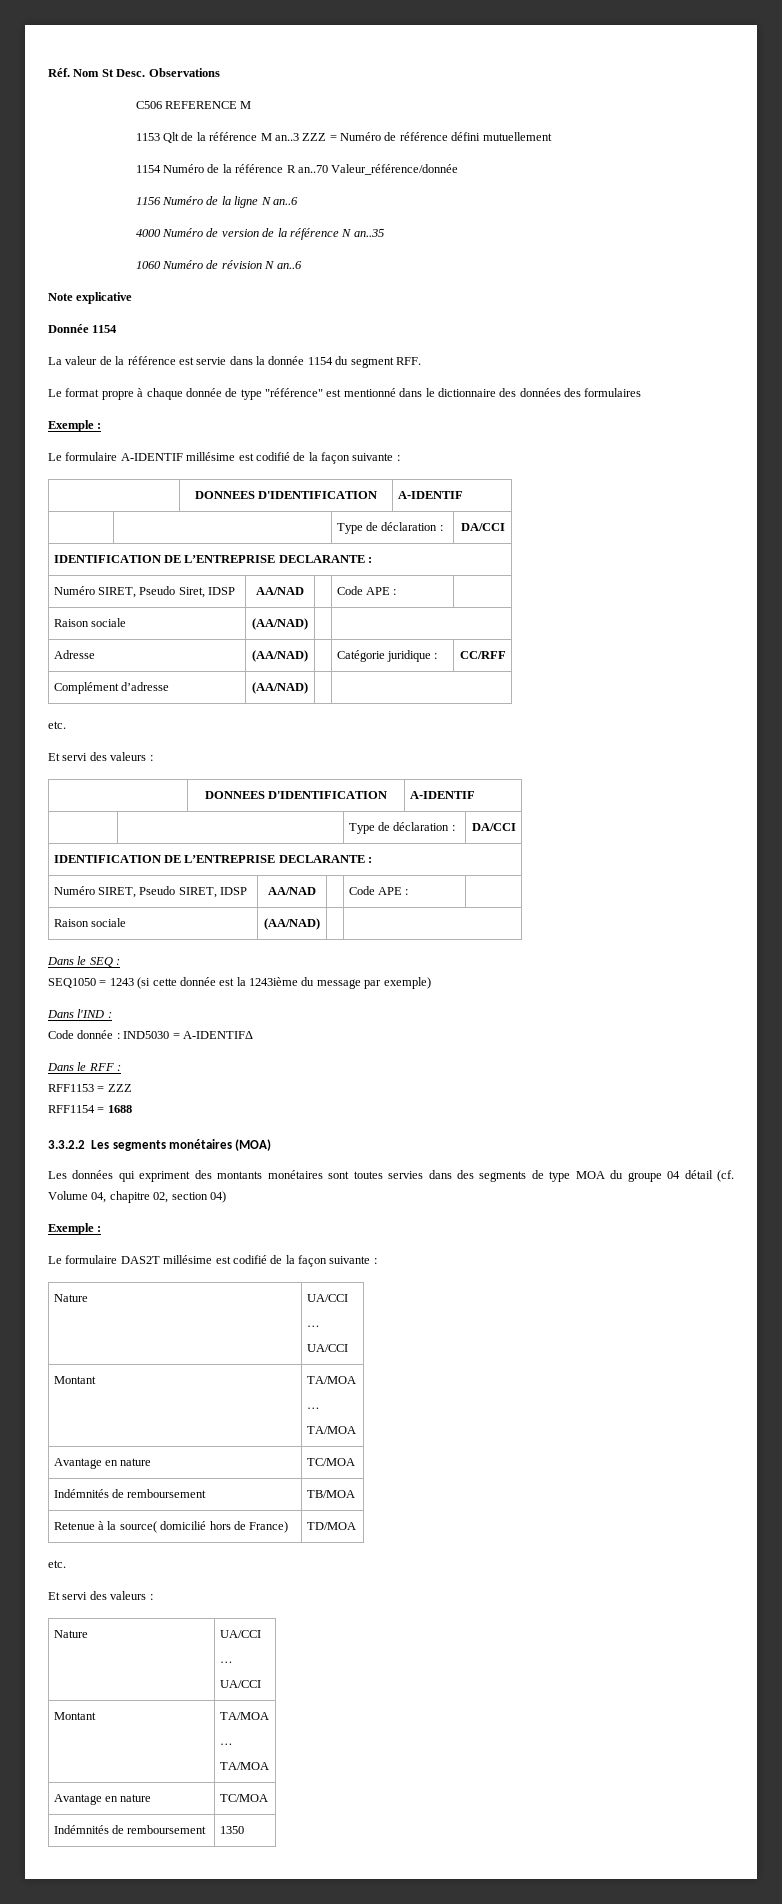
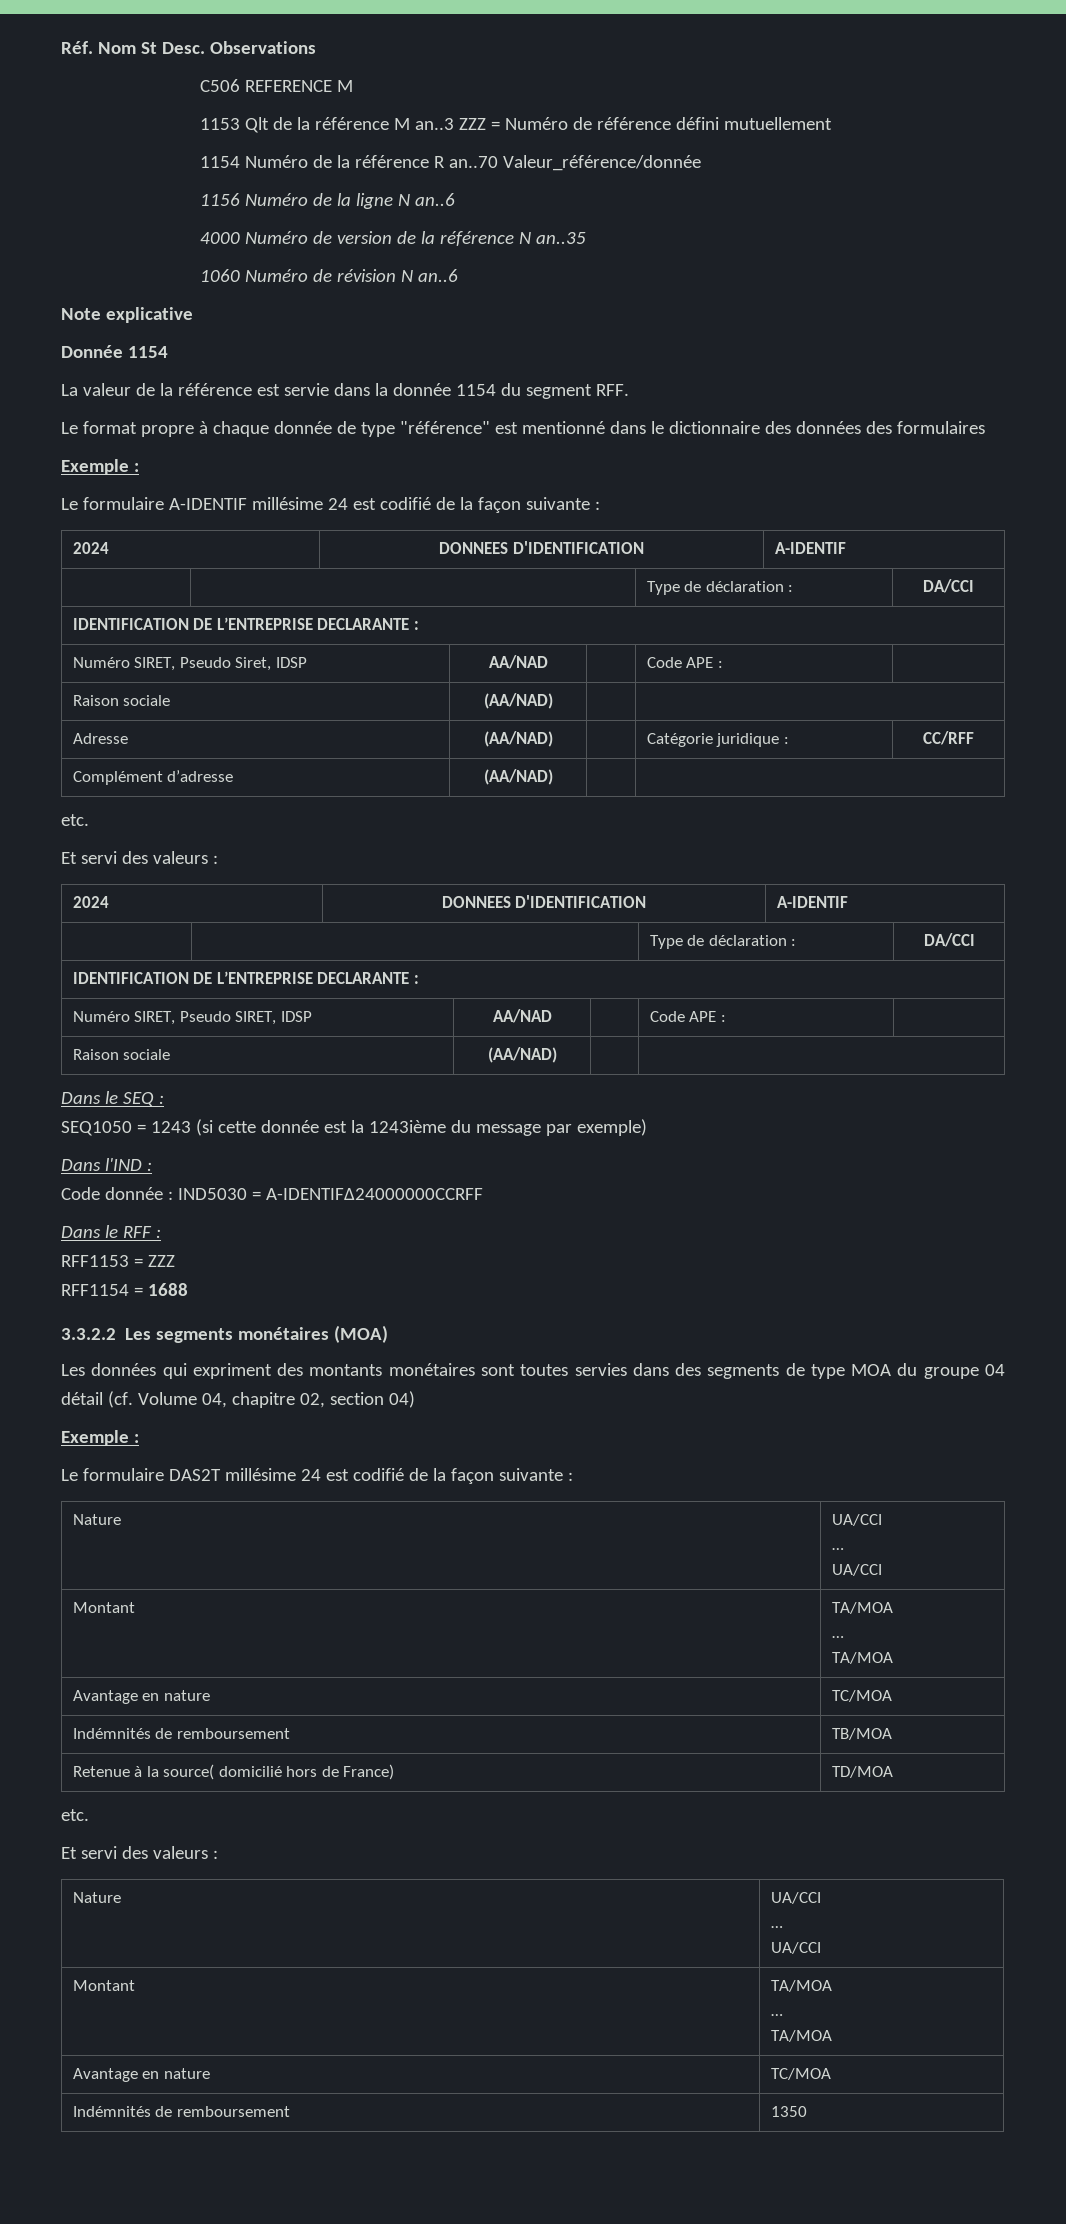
[238,452,400,464] est codifié de la façon suivante : // -> [327,497,600,513] [72,542,109,554] 24 est codifié de la façon suivante : // 2024
(153, 758) none -> [72,896,109,908] 2024
[182,1031,253,1039] A-IDENTIFΔ -> [265,1188,483,1200] A-IDENTIFΔ24000000CCRFF
(213, 1259) none -> [300,1469,321,1481] 24

